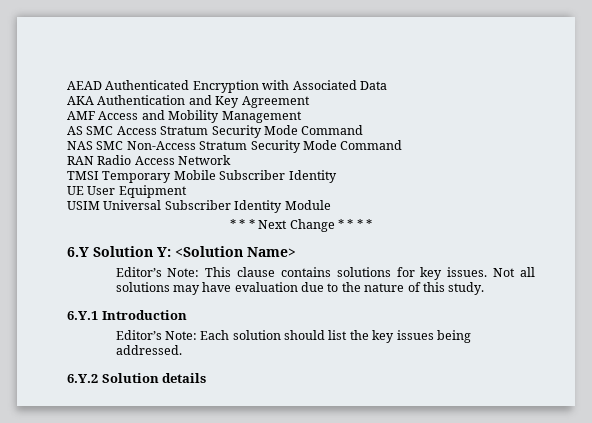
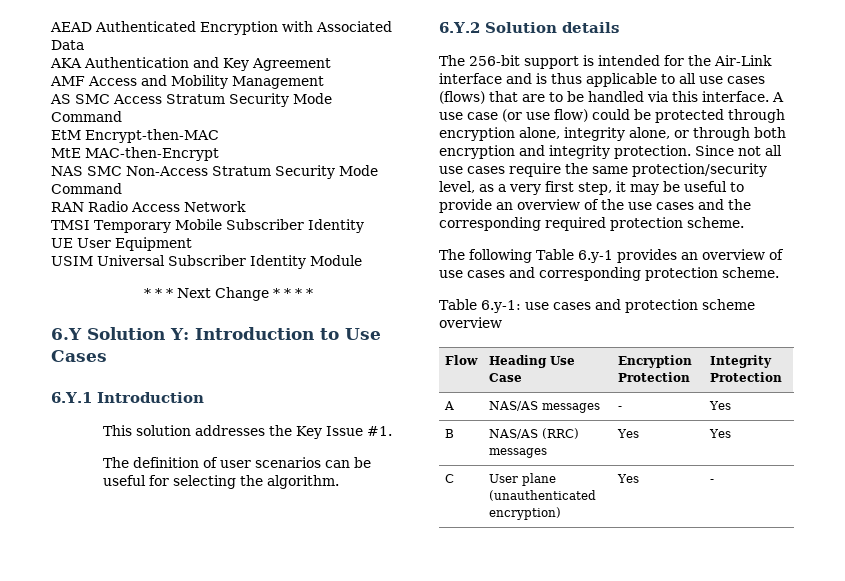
(364, 130) none -> [51,129,219,143] [51,147,219,161] // EtM Encrypt-then-MAC // MtE MAC-then-Encrypt
[175,246,296,257] [115,267,535,280] [115,282,485,295] [67,310,187,320] [115,330,471,343] [115,345,182,355] [67,373,207,383] <Solution Name> // Editor’s Note: This clause contains solutions for key issues. Not all solutions may have evaluation due to the nature of this study. // 6.Y.1 Introduction // Editor’s Note: Each solution should list the key issues being addressed. // 6.Y.2 Solution details -> [194,327,381,340] [51,350,107,362] [51,392,204,403] [102,425,392,439] [102,457,371,468] [102,475,339,489] [439,22,619,33] [439,55,772,69] [439,73,765,87] [439,91,784,104] [439,109,785,123] [439,127,786,141] [439,145,782,159] [439,163,767,177] [439,181,744,195] [439,199,751,213] [439,217,744,231] [439,249,784,263] [439,267,779,281] [439,299,755,313] [439,317,502,328] [444,355,478,365] [488,355,575,368] [488,373,522,382] [617,355,692,368] [617,372,690,382] [709,355,772,368] [709,372,782,382] [443,401,454,410] [488,401,600,413] [617,406,622,410] [708,401,731,410] [444,429,454,438] [488,428,579,439] [488,448,547,458] [616,429,639,438] [708,429,731,438] [444,474,454,483] [488,473,556,486] [488,490,596,501] [488,507,561,520] [616,474,639,483] [709,479,714,483] Introduction to Use Cases // 6.Y.1 Introduction // This solution addresses the Key Issue #1. // The definition of user scenarios can be useful for selecting the algorithm. // 6.Y.2 Solution details // The 256-bit support is intended for the Air-Link interface and is thus applicable to all use cases (flows) that are to be handled via this interface. A use case (or use flow) could be protected through encryption alone, integrity alone, or through both encryption and integrity protection. Since not all use cases require the same protection/security level, as a very first step, it may be useful to provide an overview of the use cases and the corresponding required protection scheme. // The following Table 6.y-1 provides an overview of use cases and corresponding protection scheme. // Table 6.y-1: use cases and protection scheme overview // Flow | Heading Use Case | Encryption Protection | Integrity Protection // A | NAS/AS messages | - | Yes // B | NAS/AS (RRC) messages | Yes | Yes // C | User plane (unauthenticated encryption) | Yes | -

